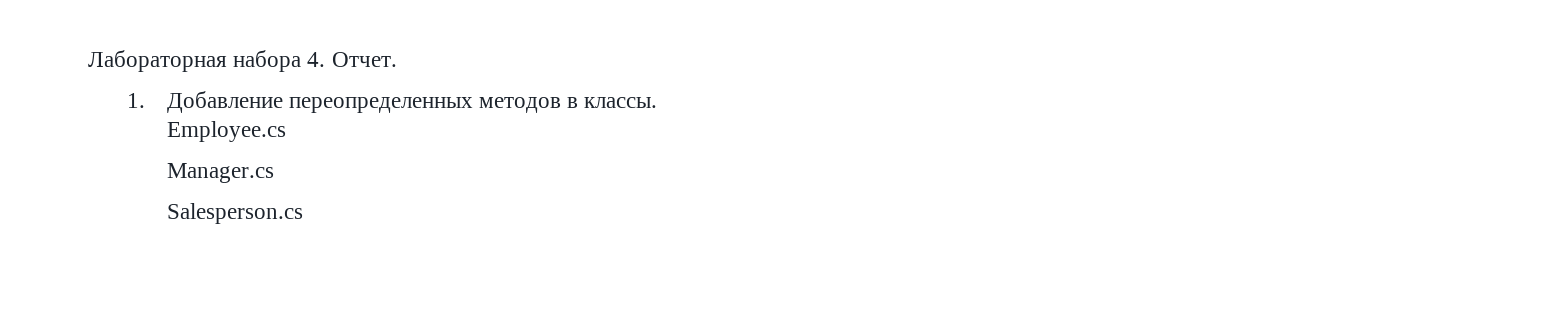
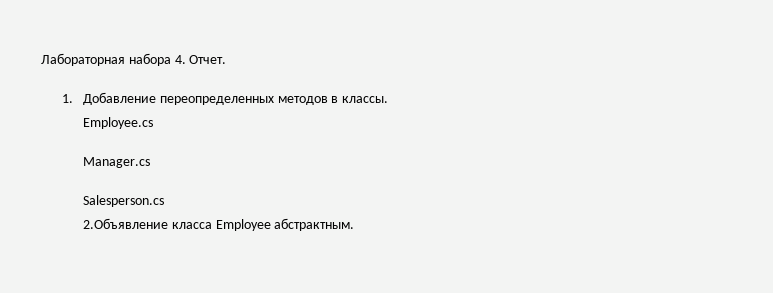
(303, 213) none -> [82,218,355,231] // 2.Объявление класса Employee абстрактным.

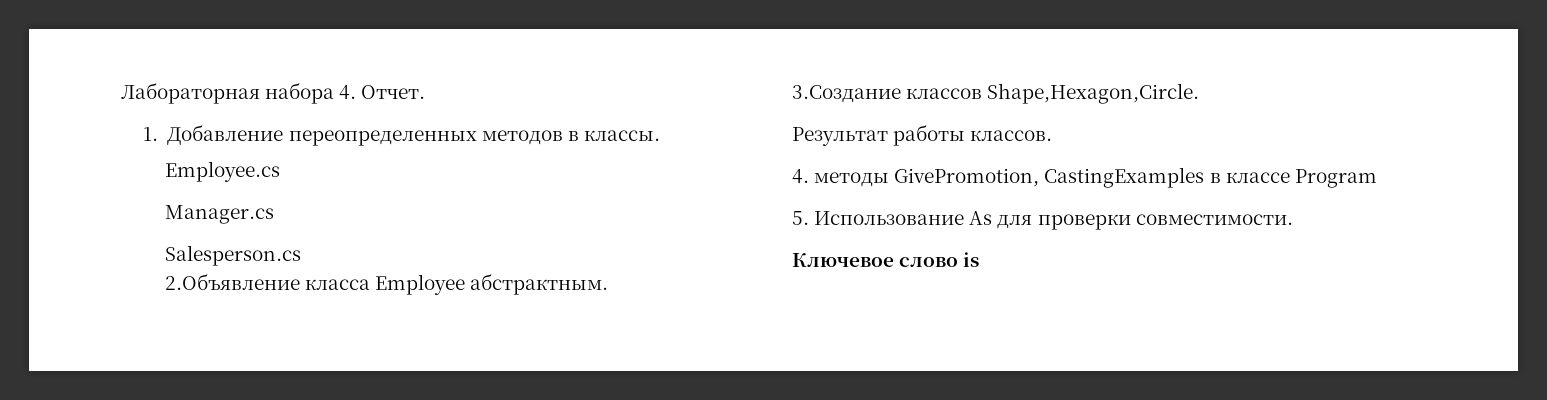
(355, 224) none -> [792,83,1200,104] [792,124,1053,146] [792,167,1377,188] [792,211,1293,230] [792,252,980,267] // 3.Создание классов Shape,Hexagon,Circle. // Результат работы классов. // 4. методы GivePromotion, CastingExamples в классе Program // 5. Использование As для проверки совместимости. // Ключевое слово is

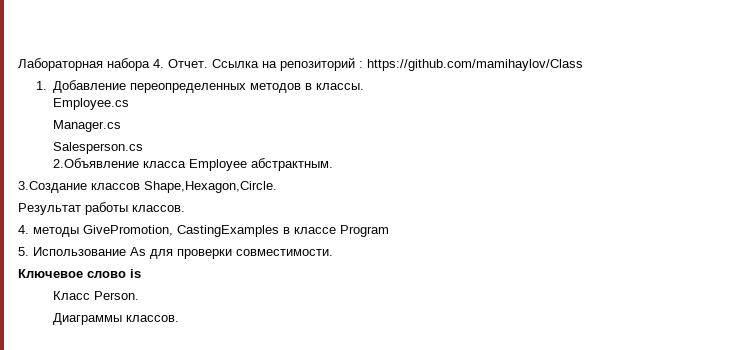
(426, 92) none -> [212,57,583,71] Ссылка на репозиторий : https://github.com/mamihaylov/Class
(980, 259) none -> [53,291,140,300] [53,313,180,325] // Класс Person. // Диаграммы классов.

